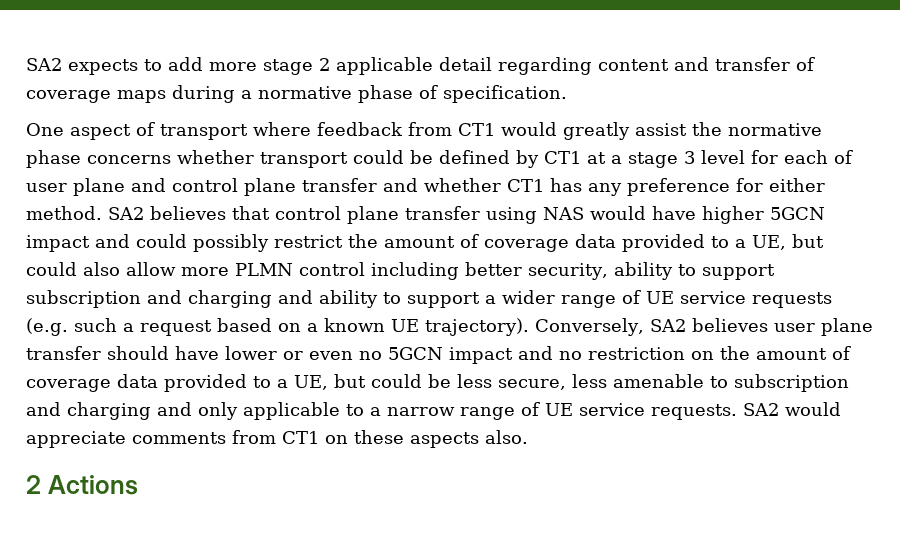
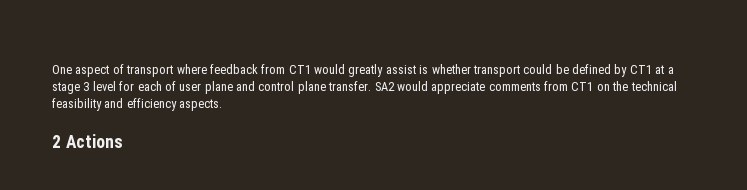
[26,57,815,75] [26,85,567,103] SA2 expects to add more stage 2 applicable detail regarding content and transfer of coverage maps during a normative phase of specification. // -> (52, 69) none
[692,122,822,136] [26,150,171,168] the normative phase concerns -> [419,65,429,74] is
[302,178,825,196] [26,206,825,224] [26,234,824,252] [26,262,775,280] [26,290,832,308] [26,318,873,336] [26,346,851,364] [26,374,849,392] [26,402,737,420] transfer and whether CT1 has any preference for either method. SA2 believes that control plane transfer using NAS would have higher 5GCN impact and could possibly restrict the amount of coverage data provided to a UE, but could also allow more PLMN control including better security, ability to support subscription and charging and ability to support a wider range of UE service requests (e.g. such a request based on a known UE trajectory). Conversely, SA2 believes user plane transfer should have lower or even no 5GCN impact and no restriction on the amount of coverage data provided to a UE, but could be less secure, less amenable to subscription and charging and only applicable to a narrow range of UE service requests. -> [328,81,372,91] transfer.
[354,430,528,448] these aspects also. -> [612,81,677,91] [52,98,223,111] the technical feasibility and efficiency aspects.

